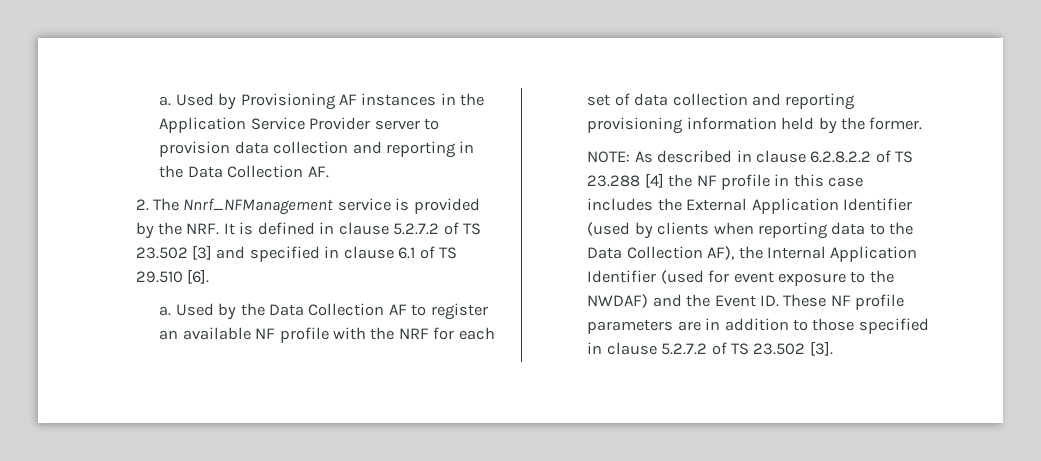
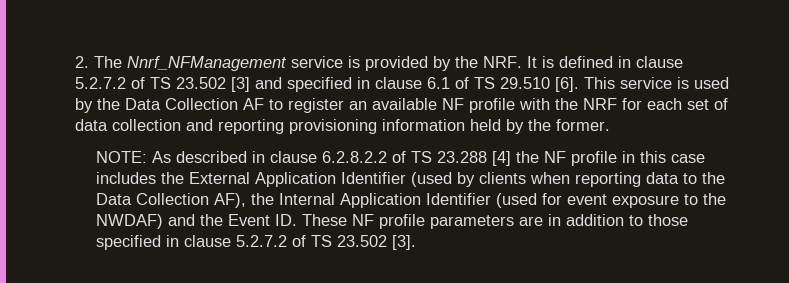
[159,93,485,110] [159,117,439,133] [159,141,475,158] [159,165,329,178] a. Used by Provisioning AF instances in the Application Service Provider server to provision data collection and reporting in the Data Collection AF. // -> (74, 62) none
[159,303,214,316] // a. Used -> [583,77,729,89] This service is used

